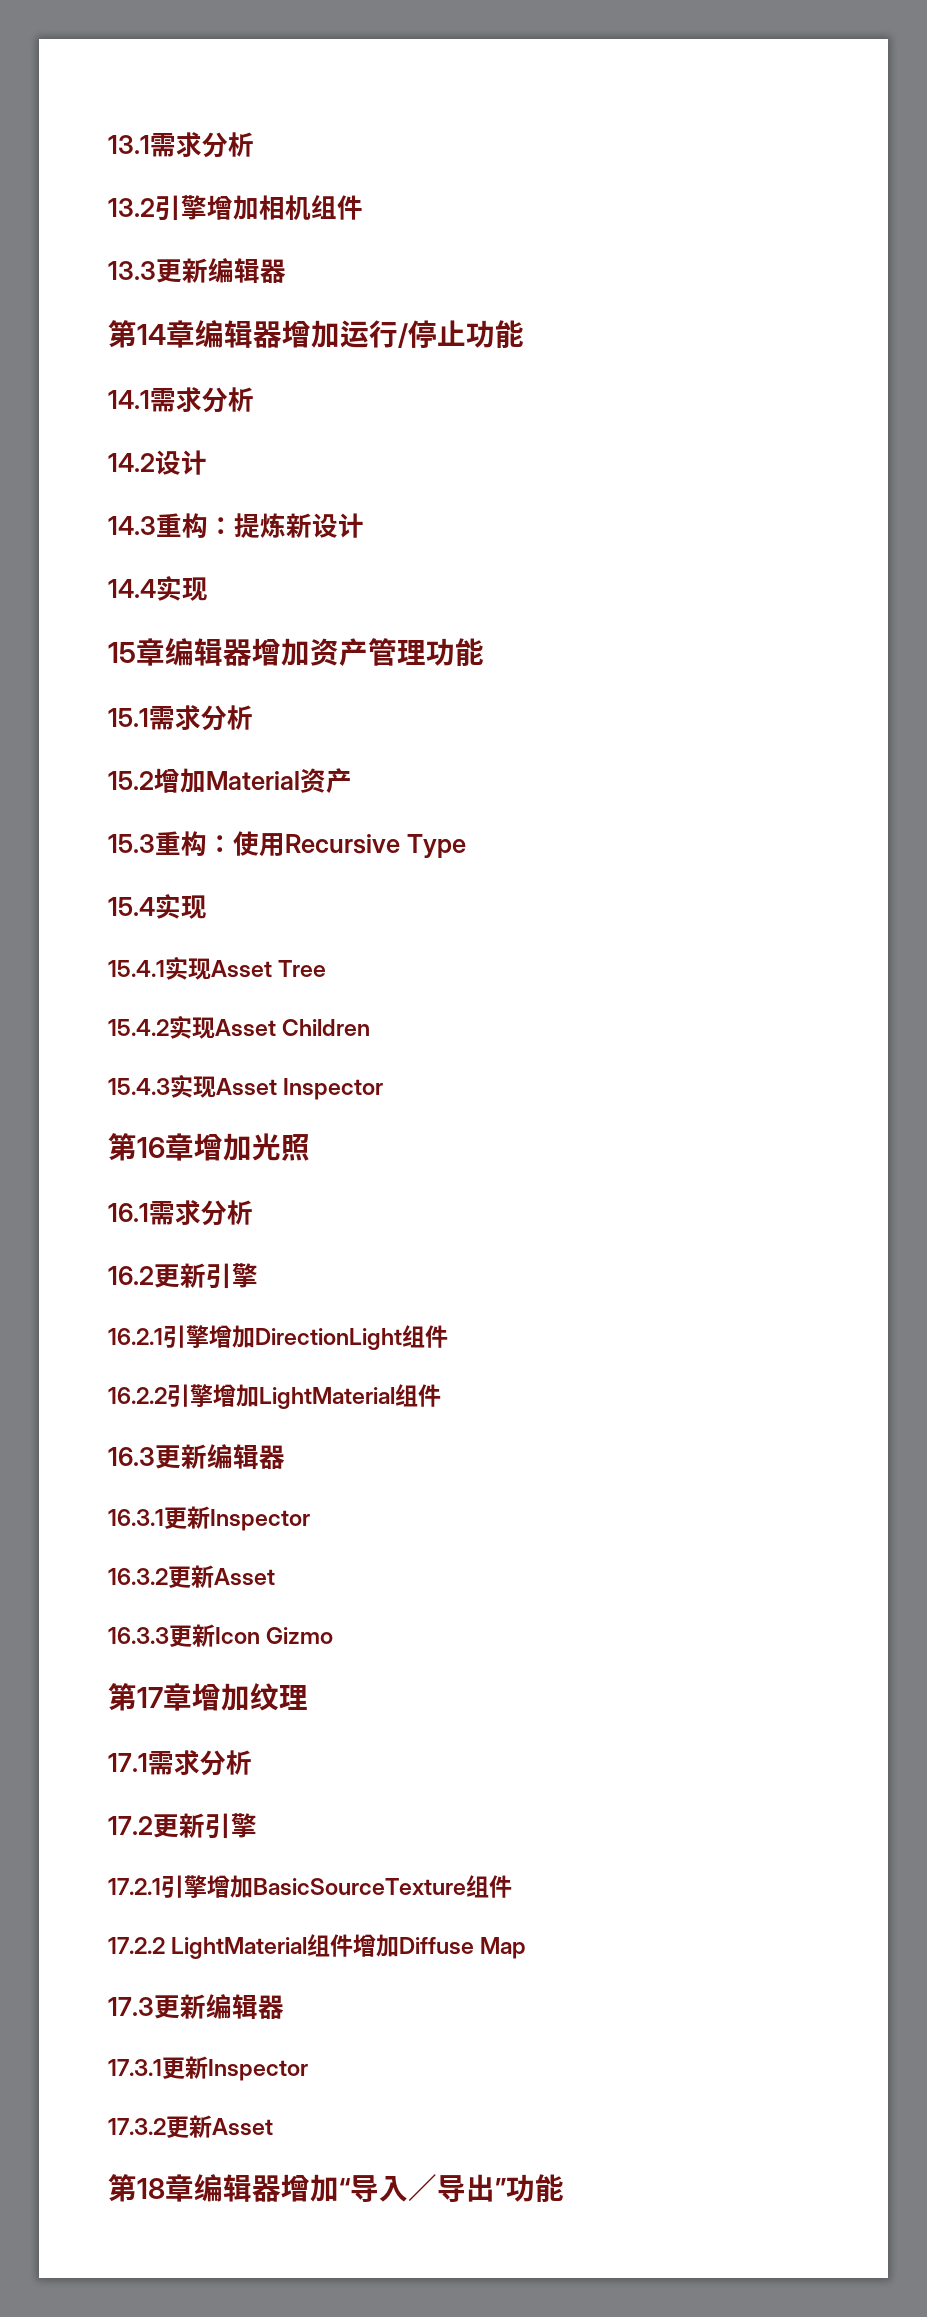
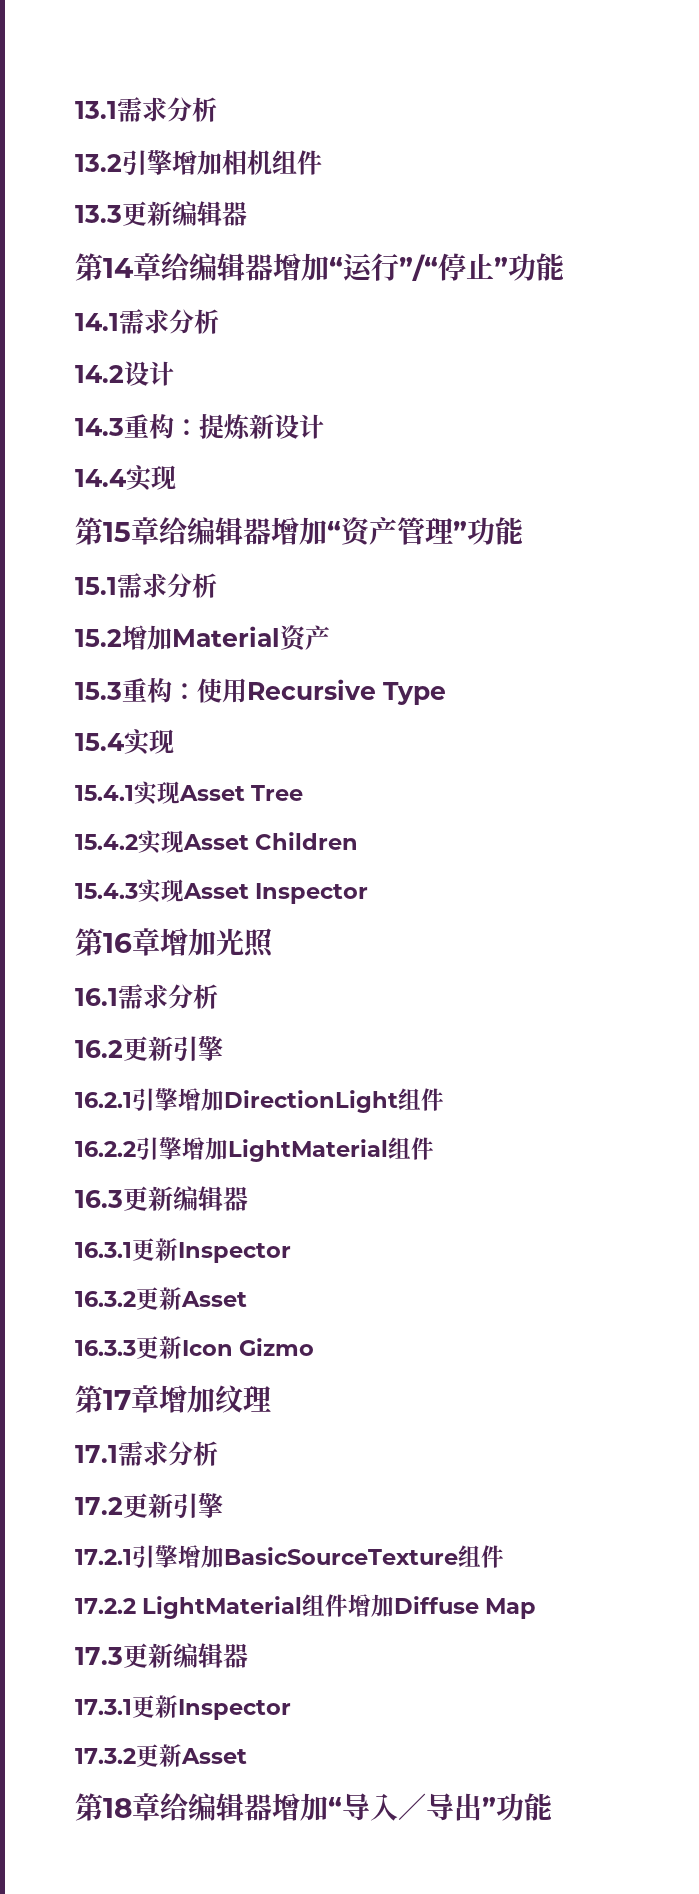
[195,320,466,348] 编辑器增加运行/停止 -> [161,253,508,281] 给编辑器增加“运行”/“停止”
[108,638,310,666] 15章编辑器增加 -> [75,517,341,545] 第15章给编辑器增加“
(426, 652) none -> [453,521,467,542] ”
(194, 2188) none -> [160,1793,188,1821] 给

